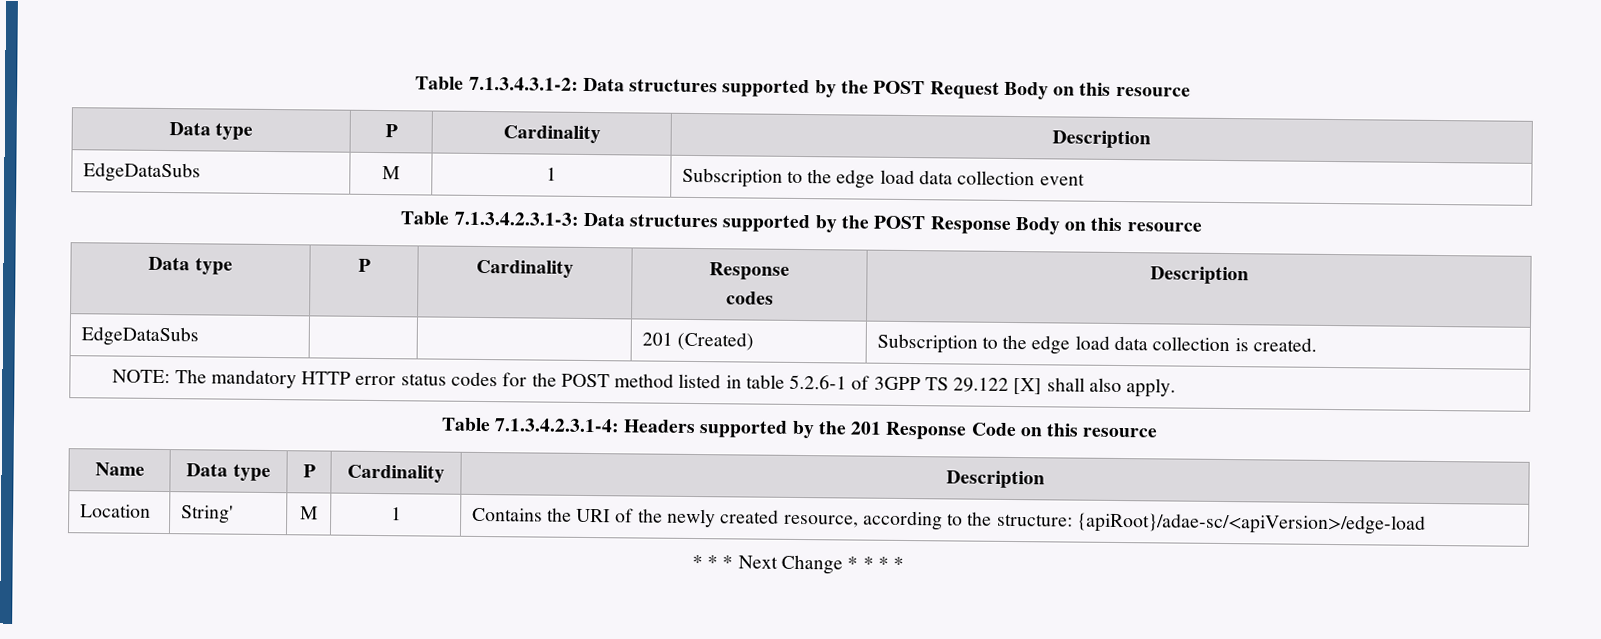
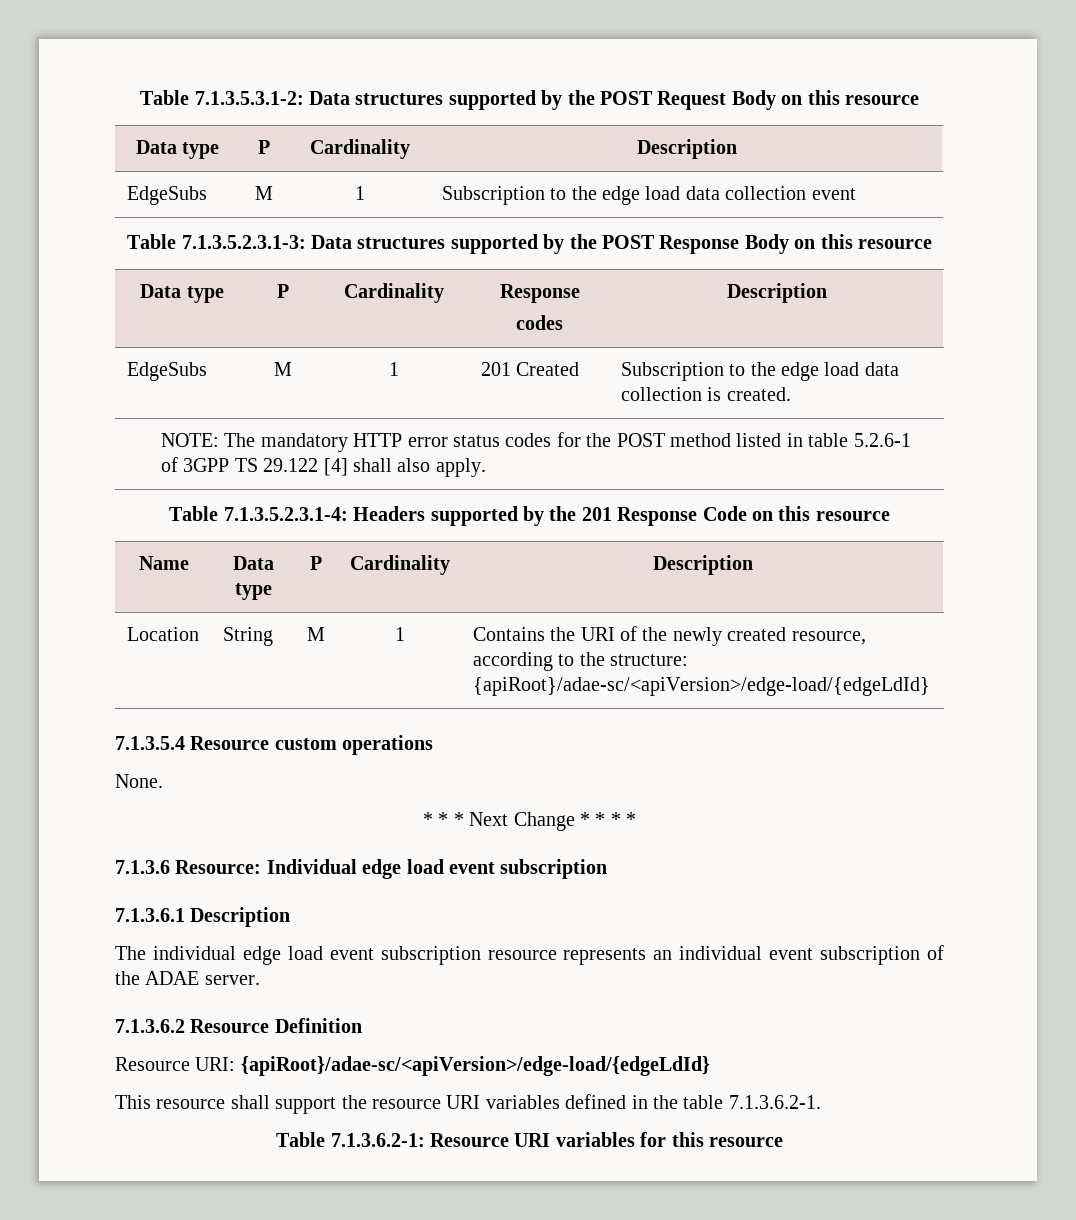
[415,76,579,91] Table 7.1.3.4.3.1-2: -> [140,90,304,105] Table 7.1.3.5.3.1-2:
[82,162,201,183] EdgeDataSubs -> [126,186,207,205] EdgeSubs
[453,211,579,226] 7.1.3.4.2.3.1-3: -> [181,235,306,249] 7.1.3.5.2.3.1-3:
[80,326,199,347] [641,331,754,351] EdgeDataSubs | | | 201 (Created) -> [126,362,207,381] [274,362,292,376] [388,362,399,376] [480,362,580,376] EdgeSubs | M | 1 | 201 Created
[1013,378,1043,395] [X] -> [323,458,348,476] [4]
[493,418,620,433] 7.1.3.4.2.3.1-4: -> [223,507,348,521] 7.1.3.5.2.3.1-4:
[180,505,234,524] String' -> [222,627,273,646] String
[1076,512,1426,535] {apiRoot}/adae-sc/<apiVersion>/edge-load -> [472,677,930,696] [115,735,434,755] [115,774,163,788] {apiRoot}/adae-sc/<apiVersion>/edge-load/{edgeLdId} // 7.1.3.5.4 Resource custom operations // None.
(905, 563) none -> [115,859,608,879] [115,907,291,927] [115,945,944,965] [115,971,260,985] [115,1018,362,1033] [115,1056,710,1076] [115,1094,821,1114] [276,1132,783,1147] // 7.1.3.6 Resource: Individual edge load event subscription // 7.1.3.6.1 Description // The individual edge load event subscription resource represents an individual event subscription of the ADAE server. // 7.1.3.6.2 Resource Definition // Resource URI: {apiRoot}/adae-sc/<apiVersion>/edge-load/{edgeLdId} // This resource shall support the resource URI variables defined in the table 7.1.3.6.2-1. // Table 7.1.3.6.2-1: Resource URI variables for this resource

